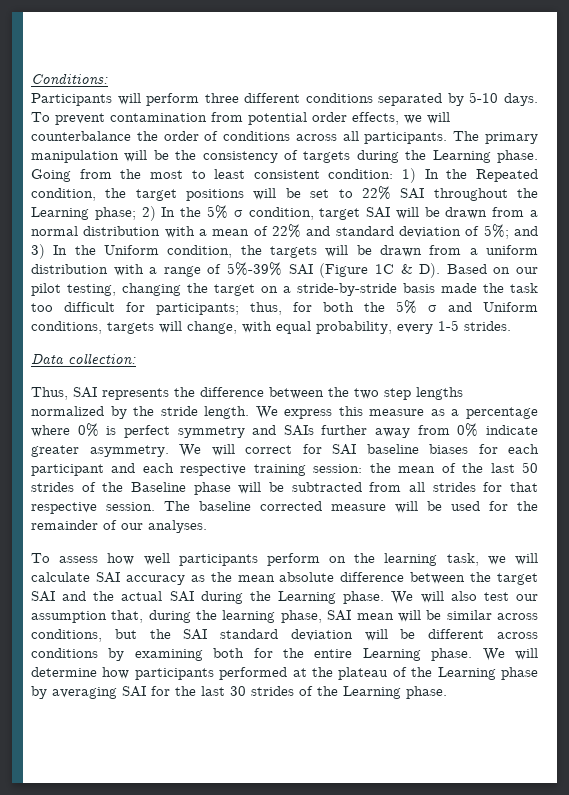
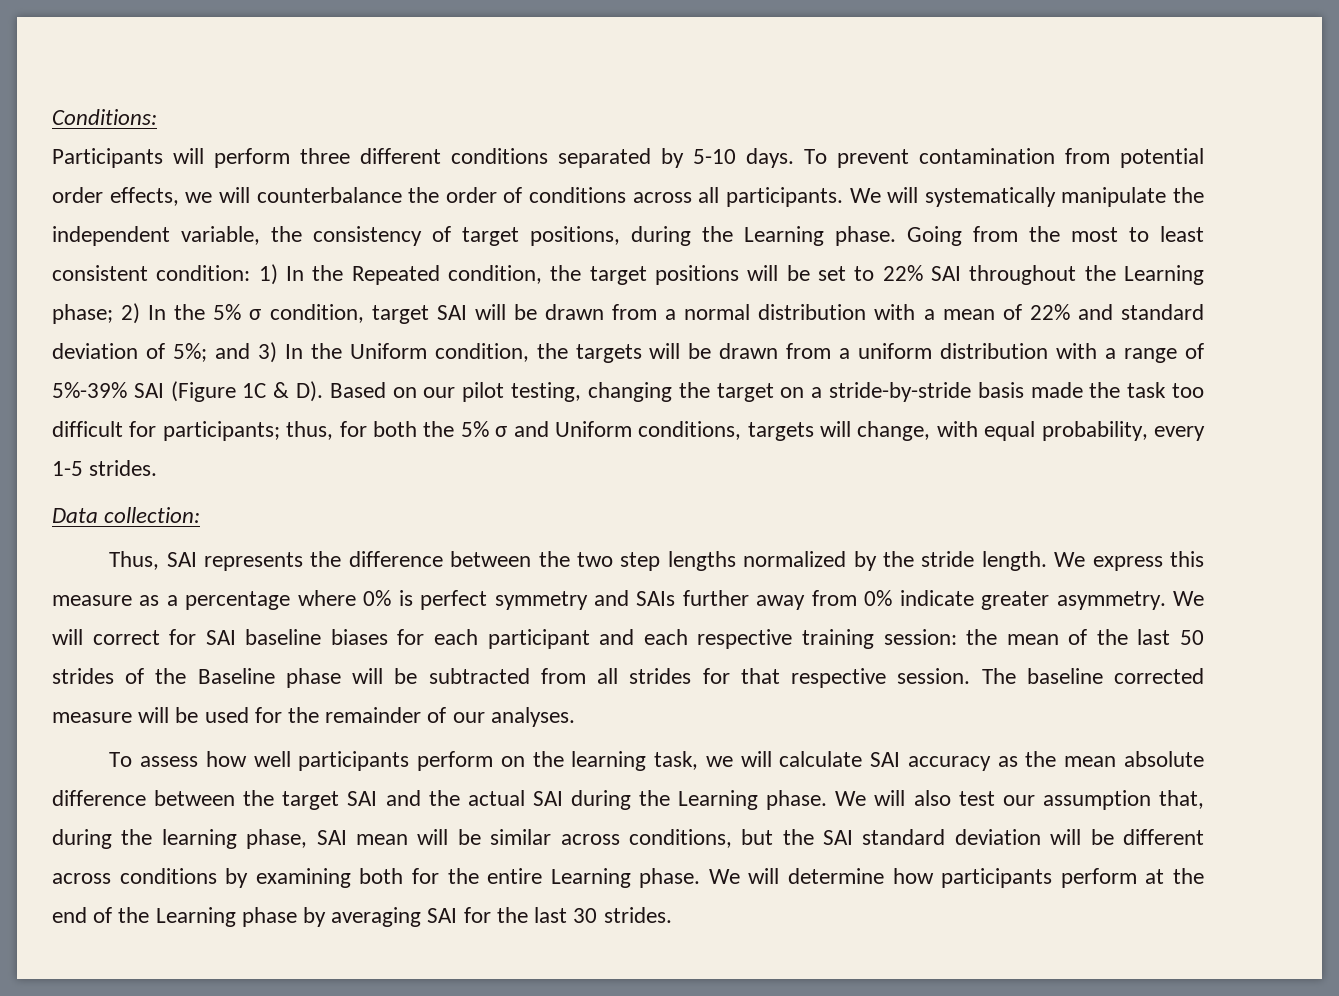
[453,131,538,144] [31,150,169,163] The primary manipulation will be -> [849,187,1204,207] [52,226,260,246] We will systematically manipulate the independent variable,
[303,151,351,163] targets -> [462,226,620,246] target positions,
[219,667,288,680] performed -> [1060,868,1137,888] perform
[338,667,389,680] plateau -> [52,907,87,923] end
[251,686,447,699] strides of the Learning phase. -> [603,907,672,923] strides.

